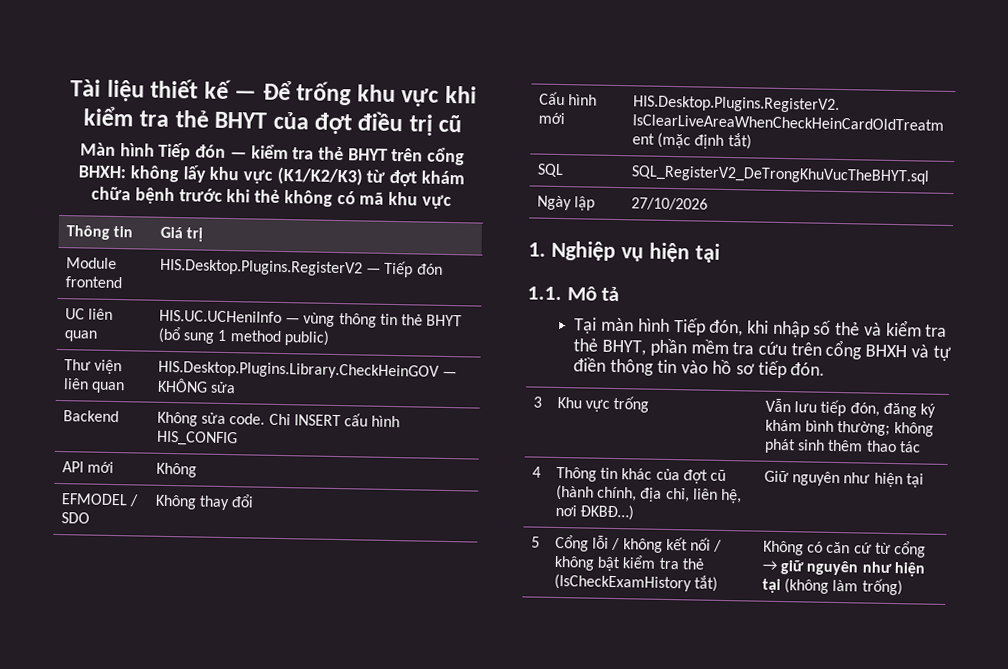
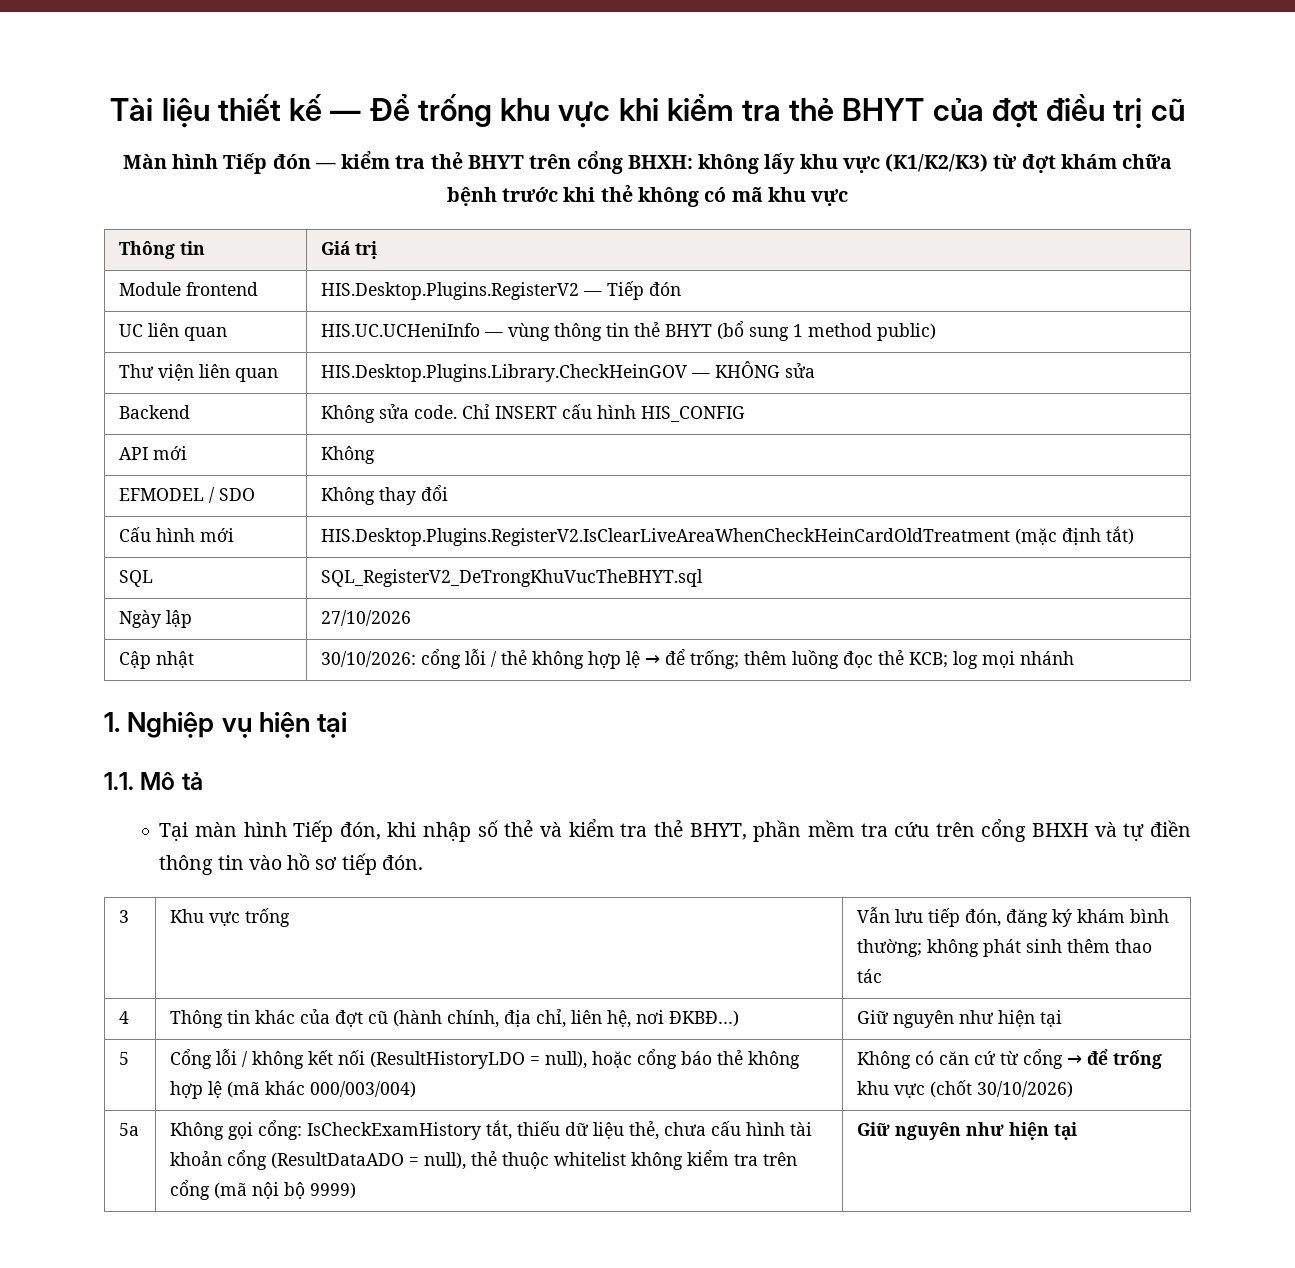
(708, 204) none -> [119,651,195,669] [321,649,1075,669] // Cập nhật | 30/10/2026: cổng lỗi / thẻ không hợp lệ → để trống; thêm luồng đọc thẻ KCB; log mọi nhánh
[713,539,723,552] [553,555,705,572] [553,573,718,592] / không bật kiểm tra thẻ (IsCheckExamHistory tắt) -> [370,1049,801,1069] [170,1081,417,1099] (ResultHistoryLDO = null), hoặc cổng báo thẻ không hợp lệ (mã khác 000/003/004)
[779,559,925,577] [761,578,903,596] giữ nguyên như hiện tại (không làm trống) -> [1087,1049,1163,1069] [857,1080,1074,1098] [119,1123,140,1136] [170,1120,813,1140] [170,1150,798,1170] [170,1180,357,1200] [857,1122,1078,1140] để trống khu vực (chốt 30/10/2026) // 5a | Không gọi cổng: IsCheckExamHistory tắt, thiếu dữ liệu thẻ, chưa cấu hình tài khoản cổng (ResultDataADO = null), thẻ thuộc whitelist không kiểm tra trên cổng (mã nội bộ 9999) | Giữ nguyên như hiện tại

